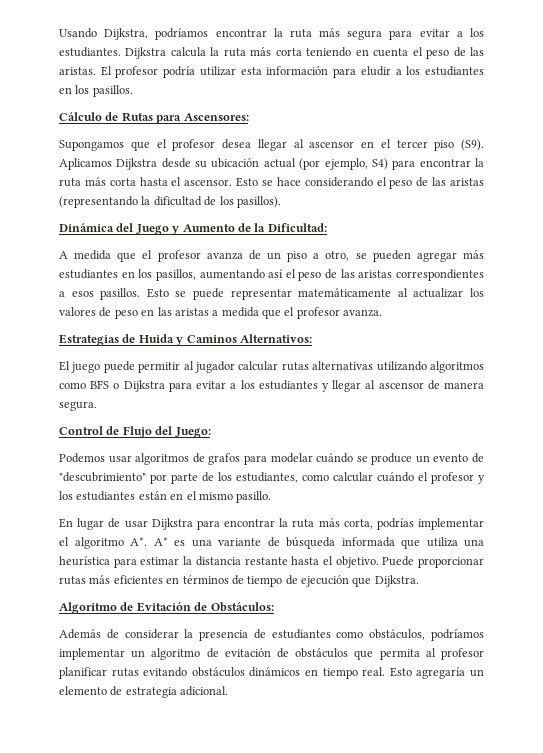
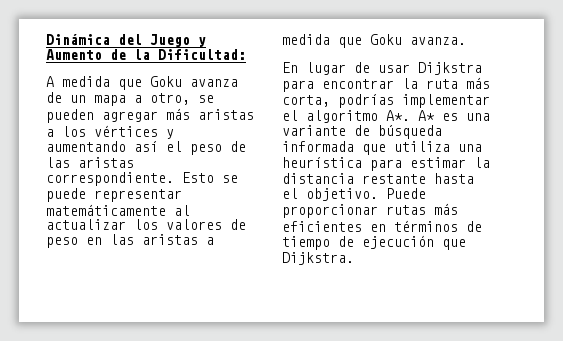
[59,28,485,40] [59,47,484,59] [59,66,485,78] [59,85,133,97] [59,112,249,124] [59,139,484,151] [59,158,485,170] [59,177,484,189] [59,196,281,208] Usando Dijkstra, podríamos encontrar la ruta más segura para evitar a los estudiantes. Dijkstra calcula la ruta más corta teniendo en cuenta el peso de las aristas. El profesor podría utilizar esta información para eludir a los estudiantes en los pasillos. // Cálculo de Rutas para Ascensores: // Supongamos que el profesor desea llegar al ascensor en el tercer piso (S9). Aplicamos Dijkstra desde su ubicación actual (por ejemplo, S4) para encontrar la ruta más corta hasta el ascensor. Esto se hace considerando el peso de las aristas (representando la dificultad de los pasillos). // -> (46, 39) none
[142,250,201,262] el profesor -> [150,76,182,87] Goku
[287,251,308,262] piso -> [94,95,126,106] mapa
[59,269,196,281] estudiantes en los pasillos, -> [198,109,254,120] [46,125,174,139] aristas a los vértices y
[395,269,484,281] [59,288,141,300] correspondientes a esos pasillos. -> [46,172,174,186] correspondiente.
[284,307,340,319] el profesor -> [370,34,402,45] Goku
[59,334,312,346] [59,361,484,373] [59,380,485,392] [59,401,97,411] [59,426,211,438] [59,453,484,465] [59,472,485,484] [59,491,272,503] // Estrategias de Huida y Caminos Alternativos: // El juego puede permitir al jugador calcular rutas alternativas utilizando algoritmos como BFS o Dijkstra para evitar a los estudiantes y llegar al ascensor de manera segura. // Control de Flujo del Juego: // Podemos usar algoritmos de grafos para modelar cuándo se produce un evento de "descubrimiento" por parte de los estudiantes, como calcular cuándo el profesor y los estudiantes están en el mismo pasillo. -> (466, 41) none
[59,602,274,614] [59,629,484,641] [59,648,484,660] [59,667,485,679] [59,686,229,698] // Algoritmo de Evitación de Obstáculos: // Además de considerar la presencia de estudiantes como obstáculos, podríamos implementar un algoritmo de evitación de obstáculos que permita al profesor planificar rutas evitando obstáculos dinámicos en tiempo real. Esto agregaría un elemento de estrategia adicional. -> (354, 258) none

